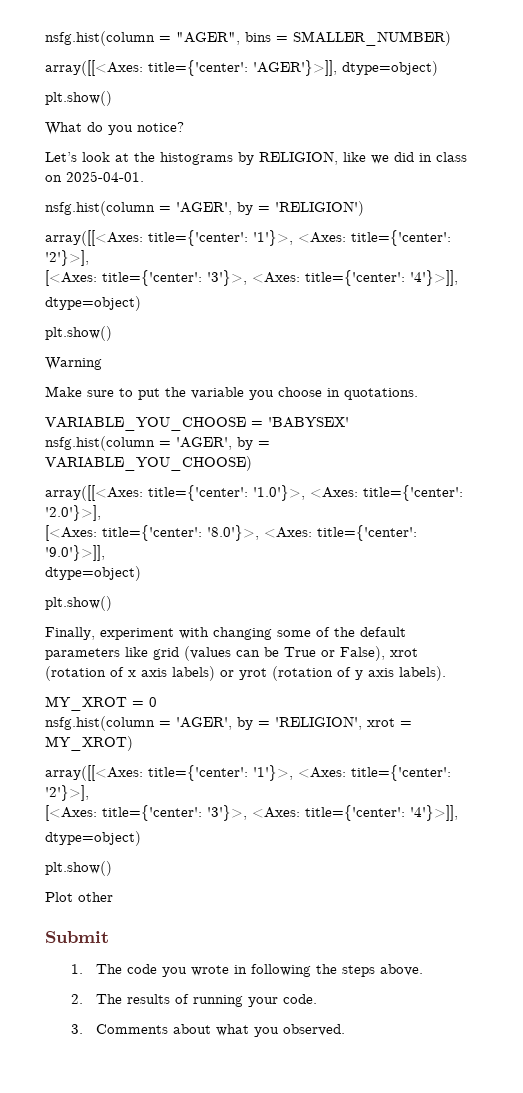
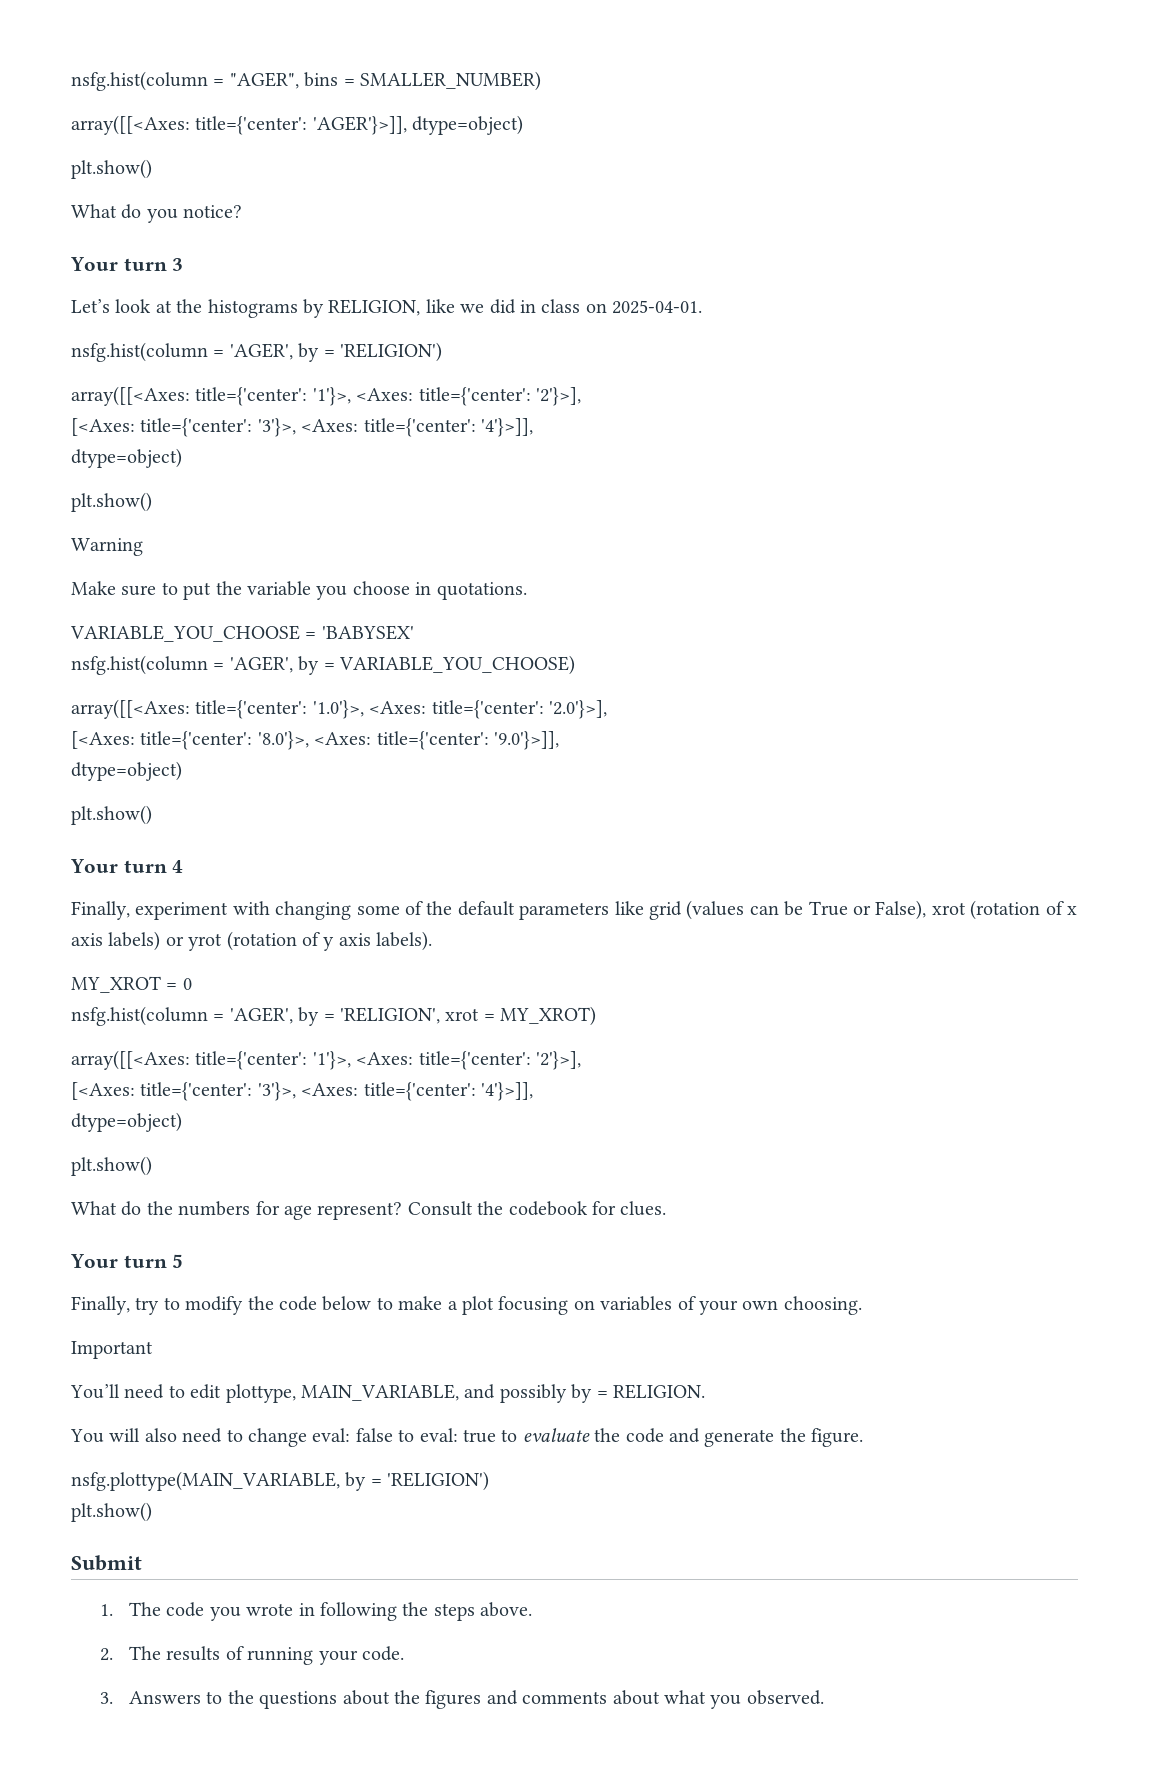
(184, 127) none -> [70,257,184,271] // Your turn 3
(112, 603) none -> [70,859,184,873] // Your turn 4
[45,892,113,902] Plot other -> [71,1201,667,1220] [70,1254,184,1268] [71,1296,862,1315] [71,1341,153,1359] [70,1384,705,1403] [70,1428,864,1447] [71,1471,490,1491] [71,1502,152,1522] What do the numbers for age represent? Consult the codebook for clues. // Your turn 5 // Finally, try to modify the code below to make a plot focusing on variables of your own choosing. // Important // You’ll need to edit plottype, MAIN_VARIABLE, and possibly by = RELIGION. // You will also need to change eval: false to eval: true to evaluate the code and generate the figure. // nsfg.plottype(MAIN_VARIABLE, by = 'RELIGION') // plt.show()
[96,1024,169,1034] Comments -> [129,1690,608,1709] Answers to the questions about the figures and comments

